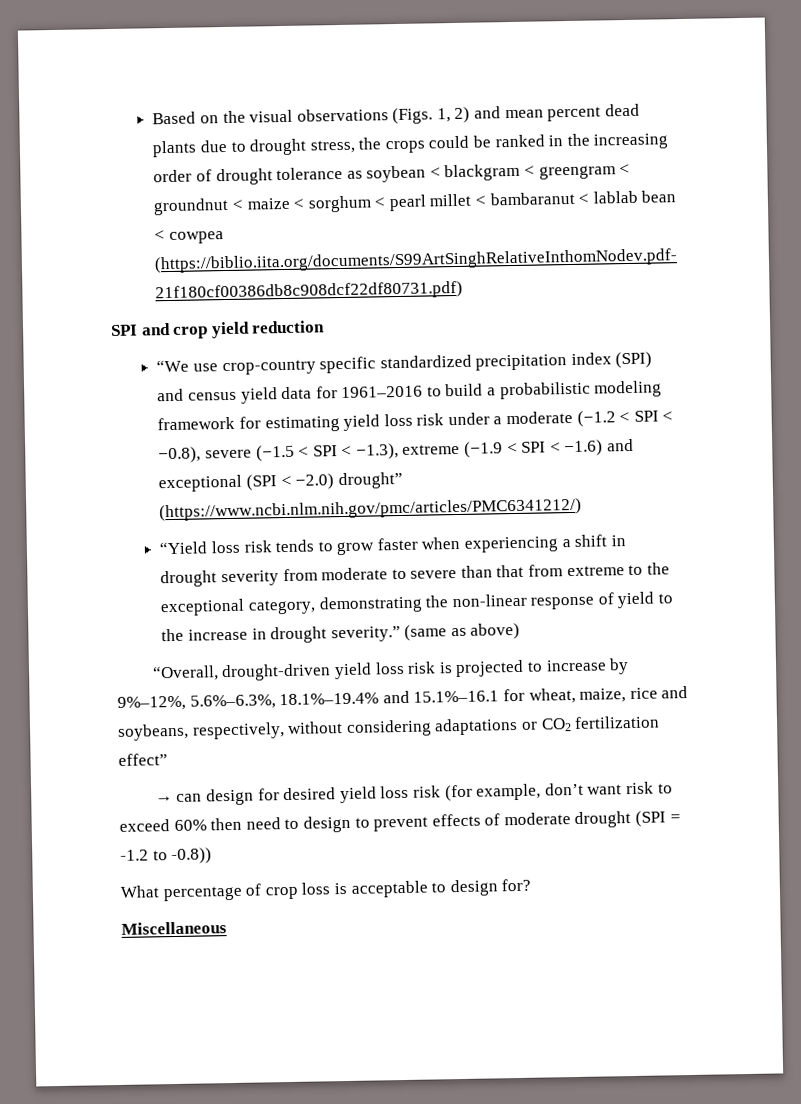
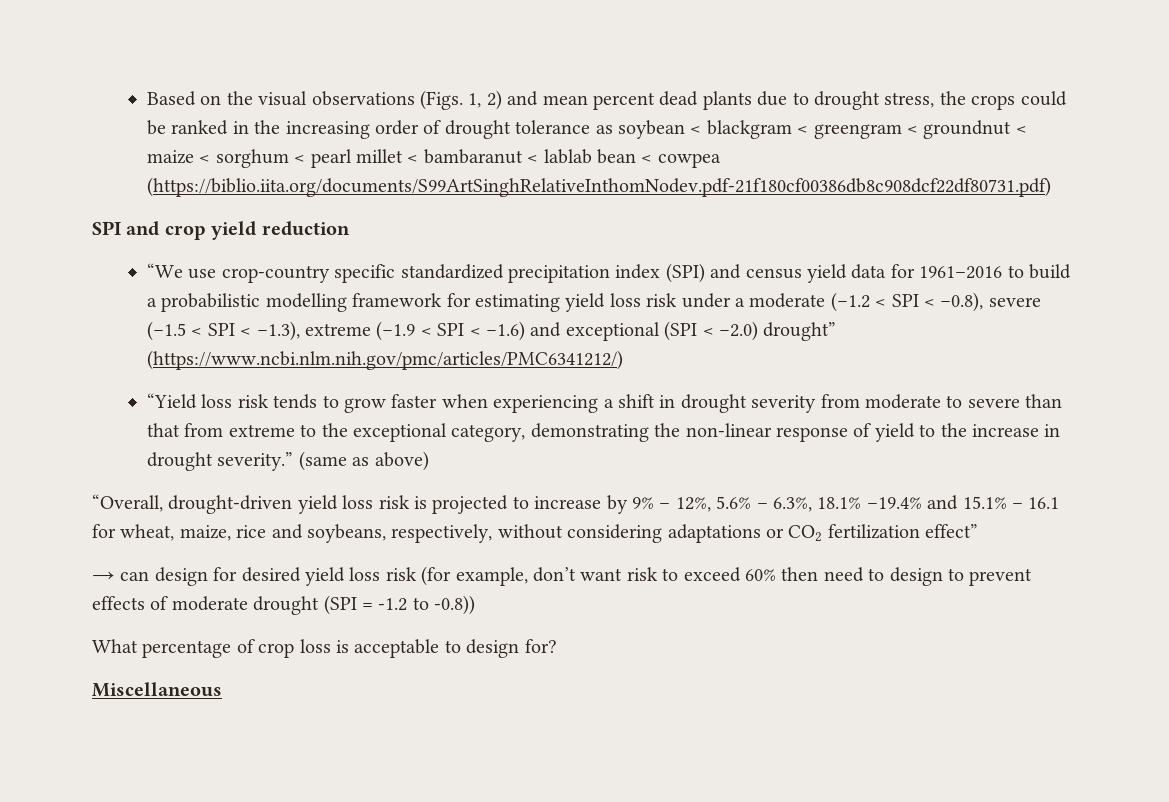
[594,380,663,398] modeling -> [265,293,347,312] modelling
[117,690,500,711] 9%–12%, 5.6%–6.3%, 18.1%–19.4% and 15.1%–16.1 -> [631,495,1060,512] 9% – 12%, 5.6% – 6.3%, 18.1% –19.4% and 15.1% – 16.1

